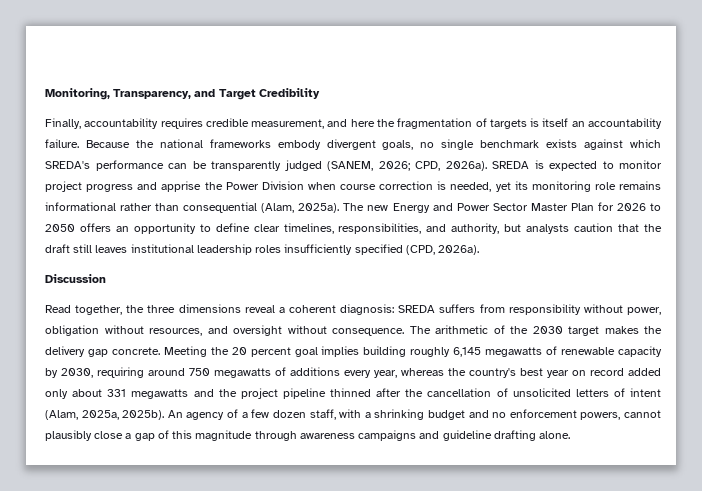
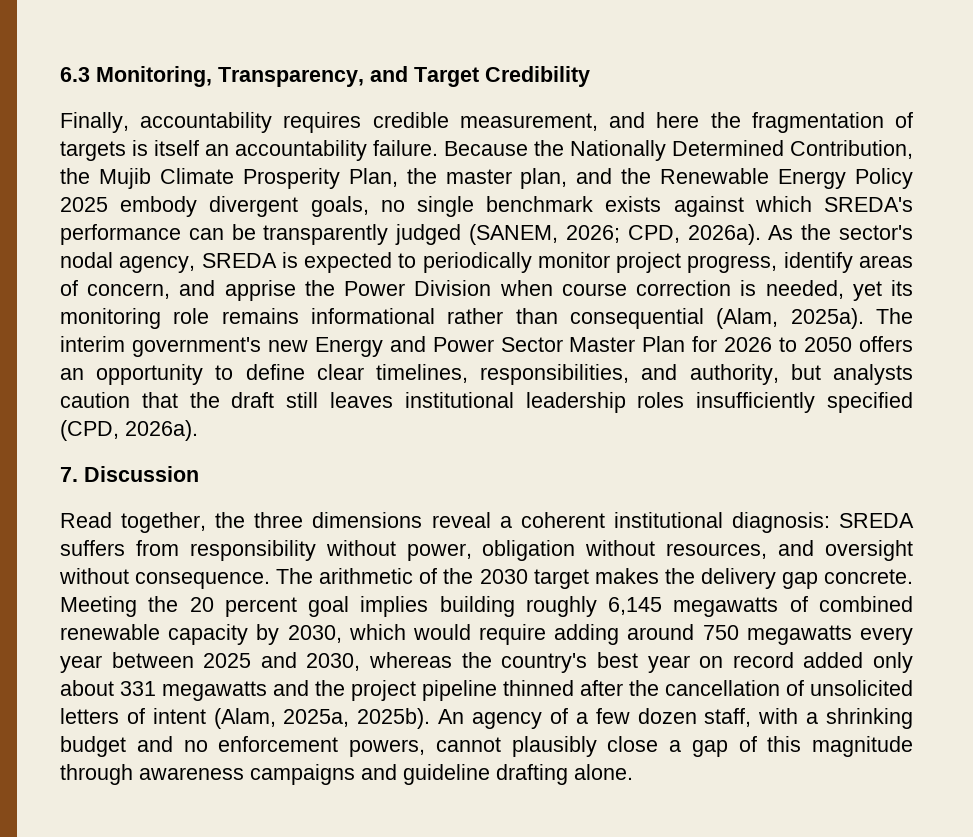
(45, 94) none -> [60,67,90,82] 6.3
[159,139,271,148] national frameworks -> [570,140,913,161] [60,168,913,189] [60,197,108,212] Nationally Determined Contribution, the Mujib Climate Prosperity Plan, the master plan, and the Renewable Energy Policy 2025
(487, 166) none -> [768,224,914,240] [60,252,196,273] As the sector's nodal agency,
(614, 165) none -> [422,252,532,273] periodically
[86,184,134,192] progress -> [687,252,913,273] [60,280,171,299] progress, identify areas of concern,
(365, 207) none -> [60,336,261,357] interim government's
(480, 250) none -> [60,467,78,482] 7.
(336, 309) none -> [613,512,723,528] institutional
(558, 350) none -> [818,596,913,612] combined
[97,367,397,378] requiring around 750 megawatts of additions every year, -> [348,624,913,645] [60,652,361,673] which would require adding around 750 megawatts every year between 2025 and 2030,

